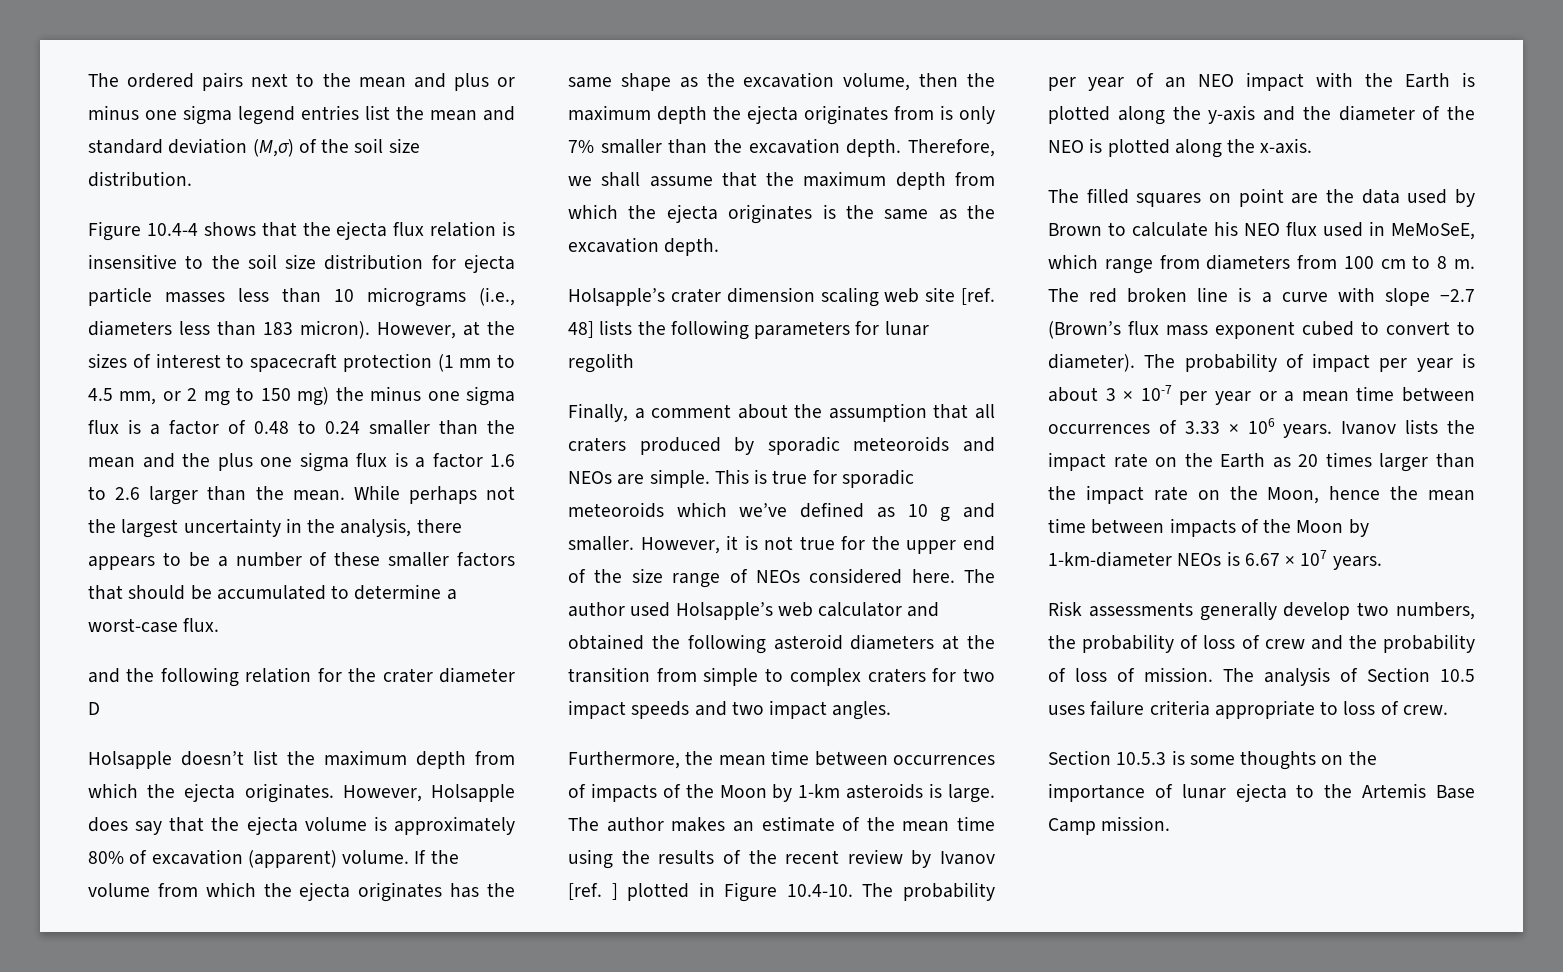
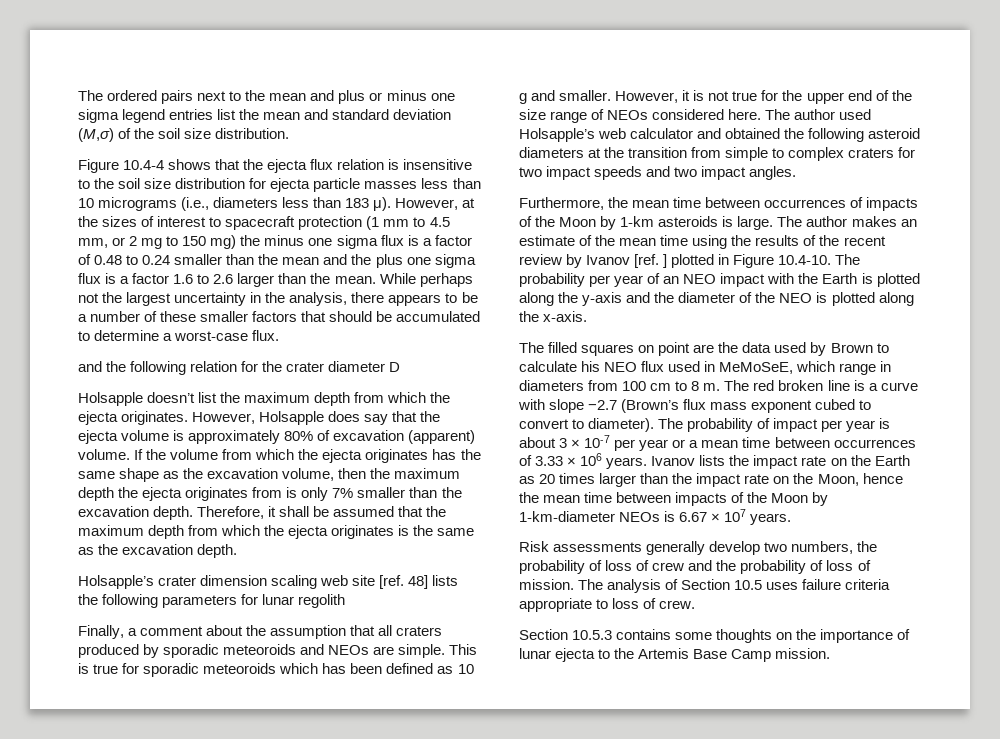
[300,320,370,339] micron). -> [373,197,392,211] μ).
[568,172,713,187] we shall assume -> [268,506,395,517] it shall be assumed
[739,503,788,517] we’ve -> [322,663,383,674] has been
[1159,255,1200,269] from -> [880,361,892,372] in
[1171,750,1185,765] is -> [616,629,672,640] contains

